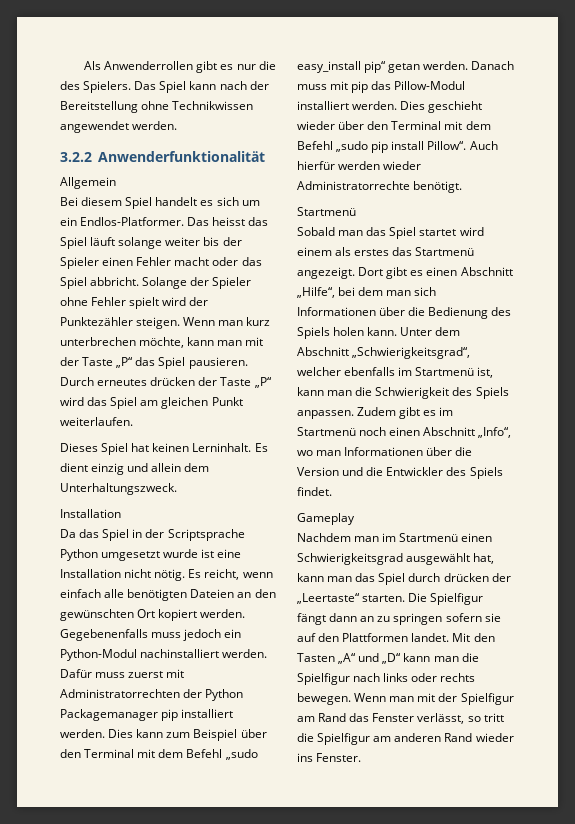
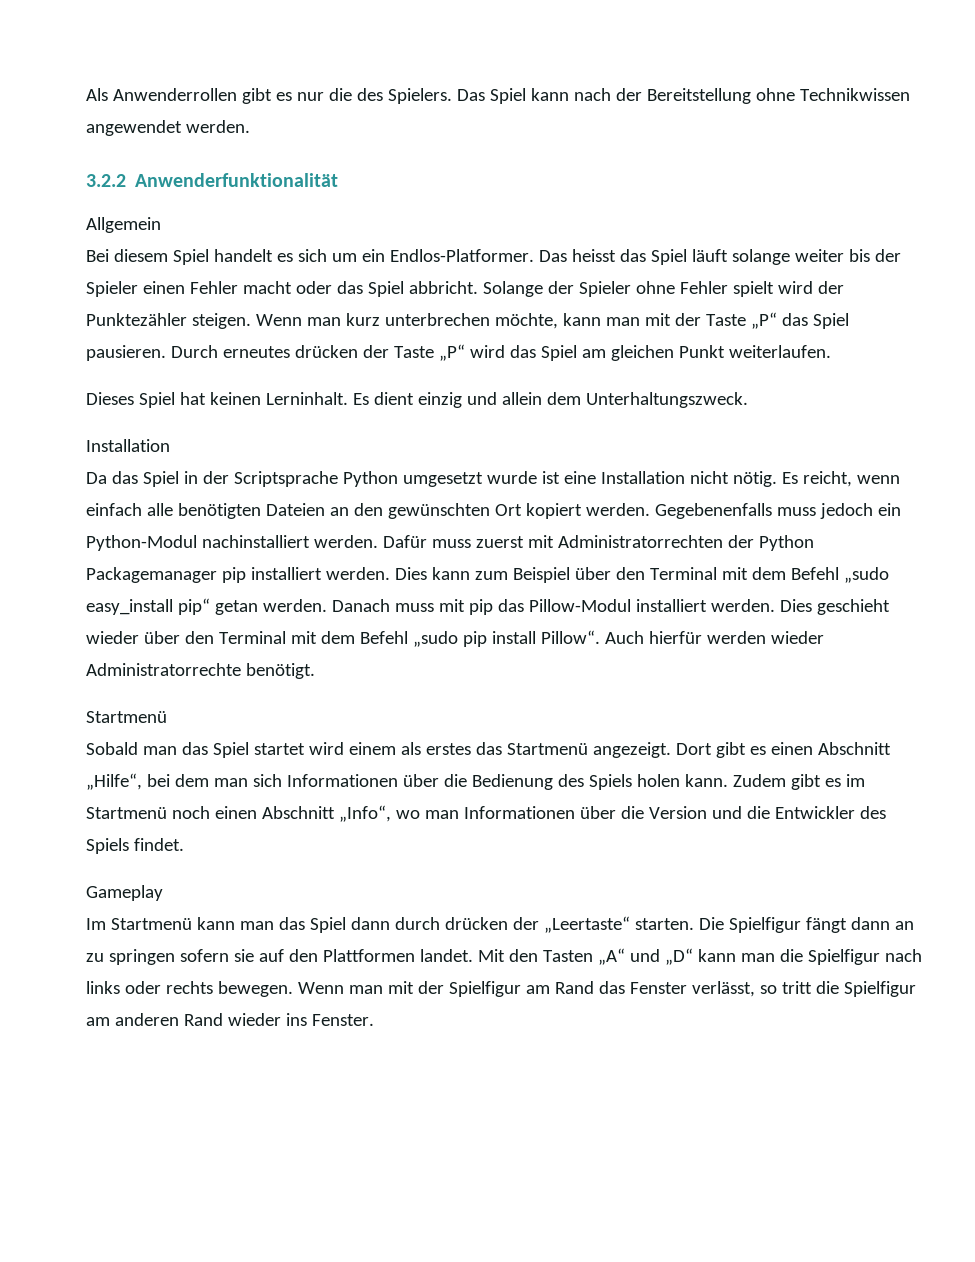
[400,327,461,336] [297,347,471,359] [297,367,494,378] [297,387,509,399] [297,410,354,419] Unter dem Abschnitt „Schwierigkeitsgrad“, welcher ebenfalls im Startmenü ist, kann man die Schwierigkeit des Spiels anpassen. -> (728, 780) none
[297,533,493,542] [297,553,495,565] Nachdem man im Startmenü einen Schwierigkeitsgrad ausgewählt hat, -> [86,918,192,930] Im Startmenü
(406, 579) none -> [350,917,390,930] dann

